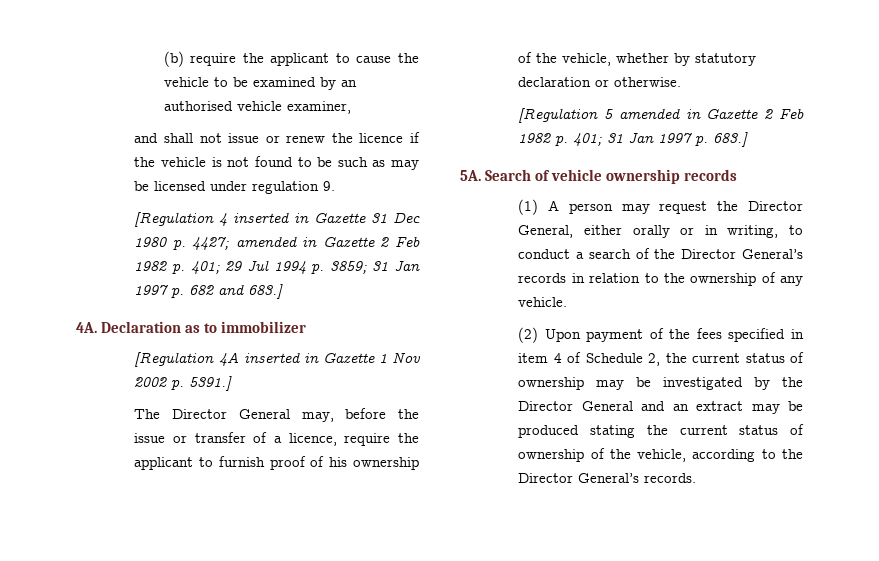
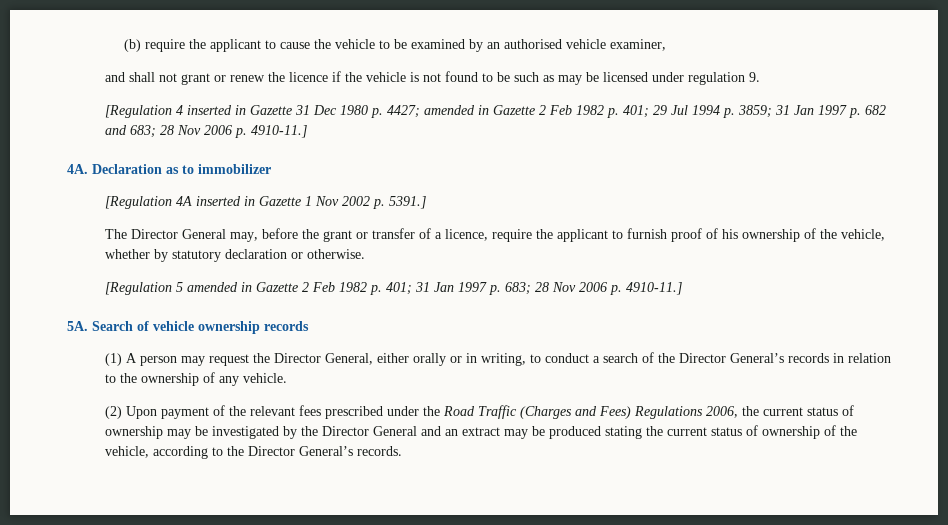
[228,133,260,143] issue -> [181,73,211,85] grant
[248,284,284,299] 683.] -> [130,125,308,138] 683; 28 Nov 2006 p. 4910-11.]
[134,433,166,443] issue -> [323,230,353,242] grant
[713,132,749,147] 683.] -> [505,282,683,295] 683; 28 Nov 2006 p. 4910-11.]
[696,328,804,342] [518,352,661,366] fees specified in item 4 of Schedule 2, -> [250,405,739,419] relevant fees prescribed under the Road Traffic (Charges and Fees) Regulations 2006,

